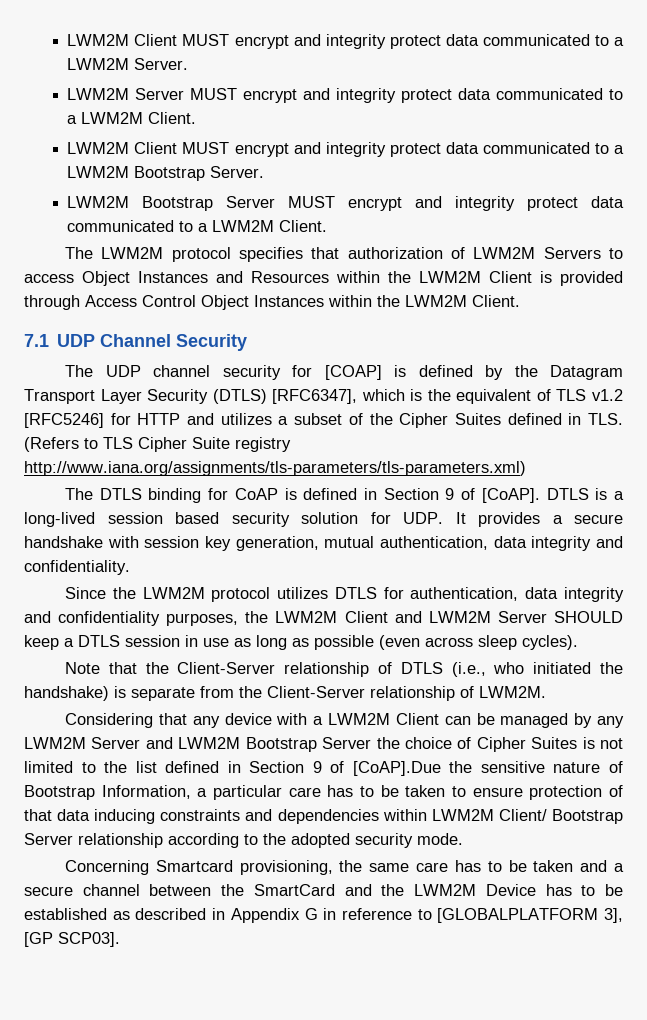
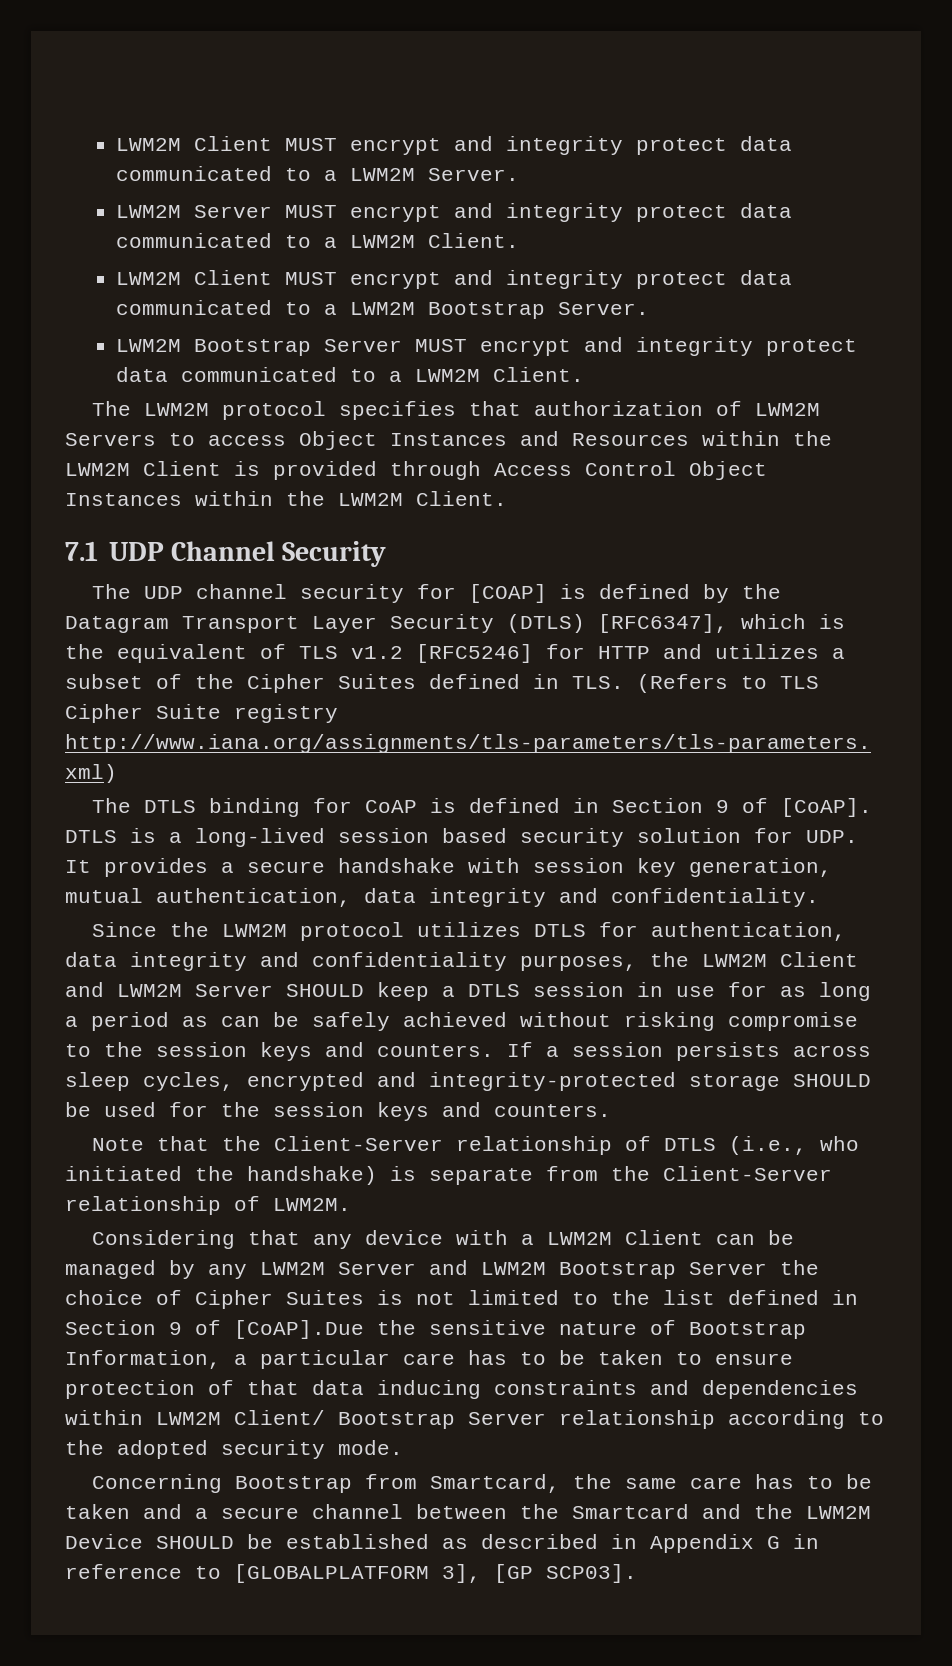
(229, 642) none -> [728,982,767,997] for
[292,635,578,650] as possible (even across sleep cycles). -> [65,1012,858,1031] [65,1042,871,1061] [65,1072,871,1091] [65,1102,611,1121] a period as can be safely achieved without risking compromise to the session keys and counters. If a session persists across sleep cycles, encrypted and integrity-protected storage SHOULD be used for the session keys and counters.
[155,860,333,875] Smartcard provisioning, -> [235,1474,561,1493] Bootstrap from Smartcard,
[253,884,335,896] SmartCard -> [572,1504,689,1519] Smartcard
[545,884,596,896] has to -> [156,1536,234,1549] SHOULD

